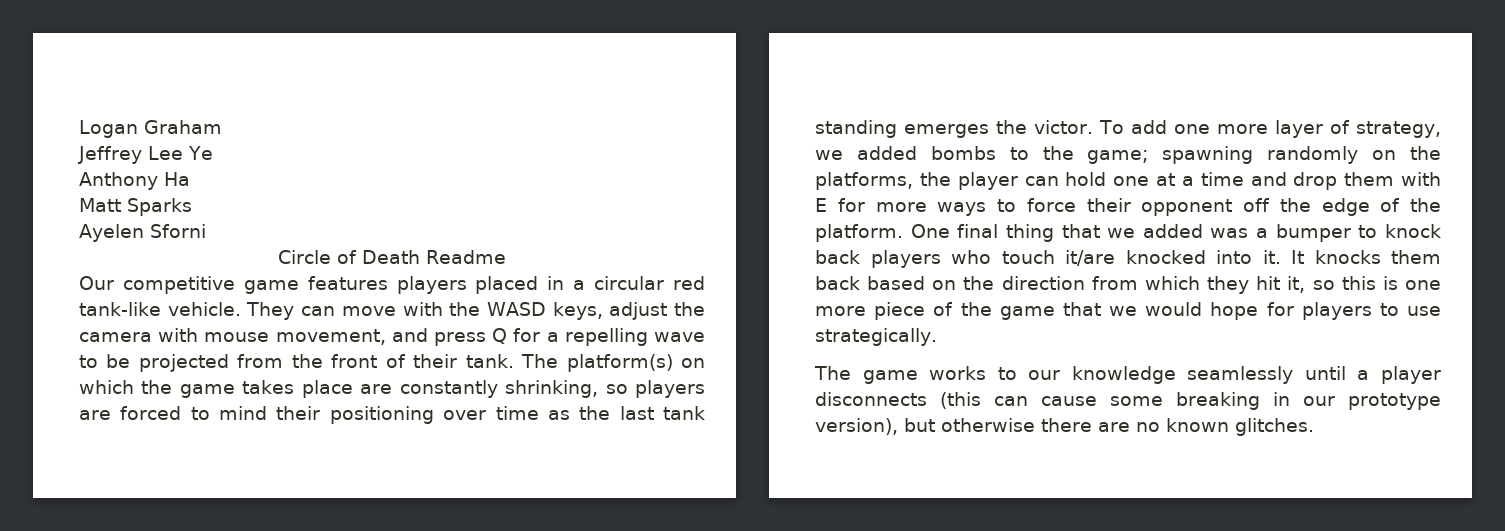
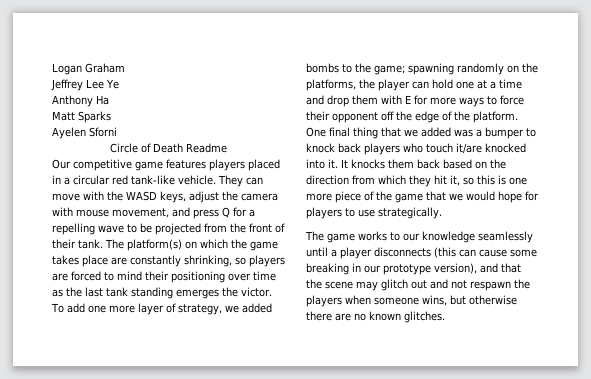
(898, 426) none -> [480,263,521,273] [306,279,530,291] [306,295,447,307] and that the scene may glitch out and not respawn the players when someone wins,

